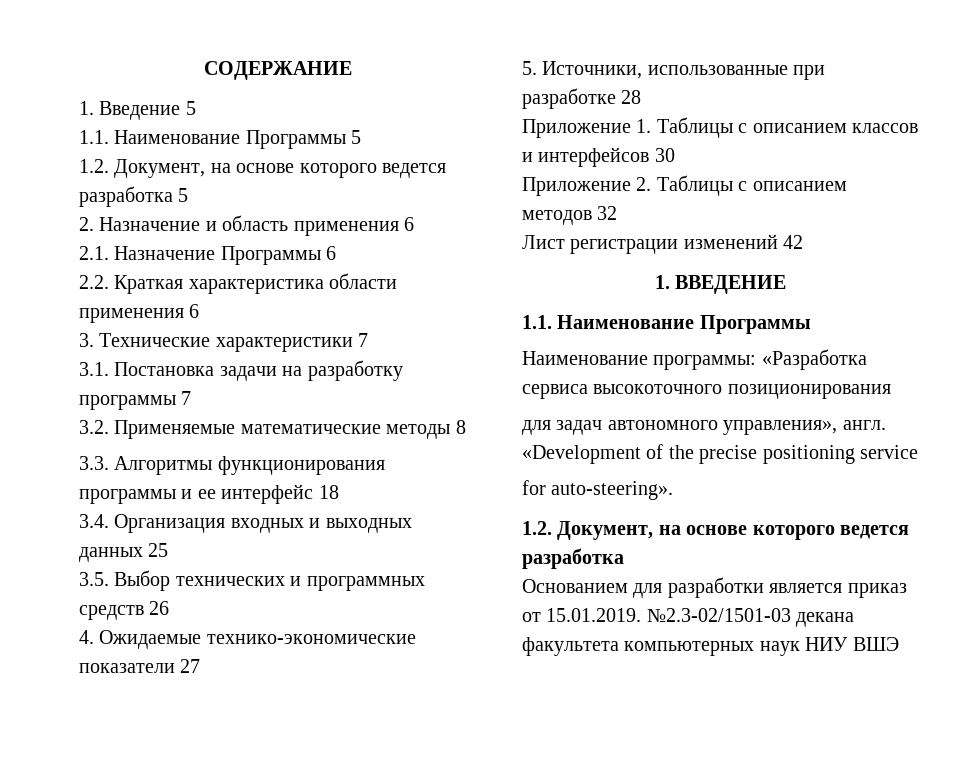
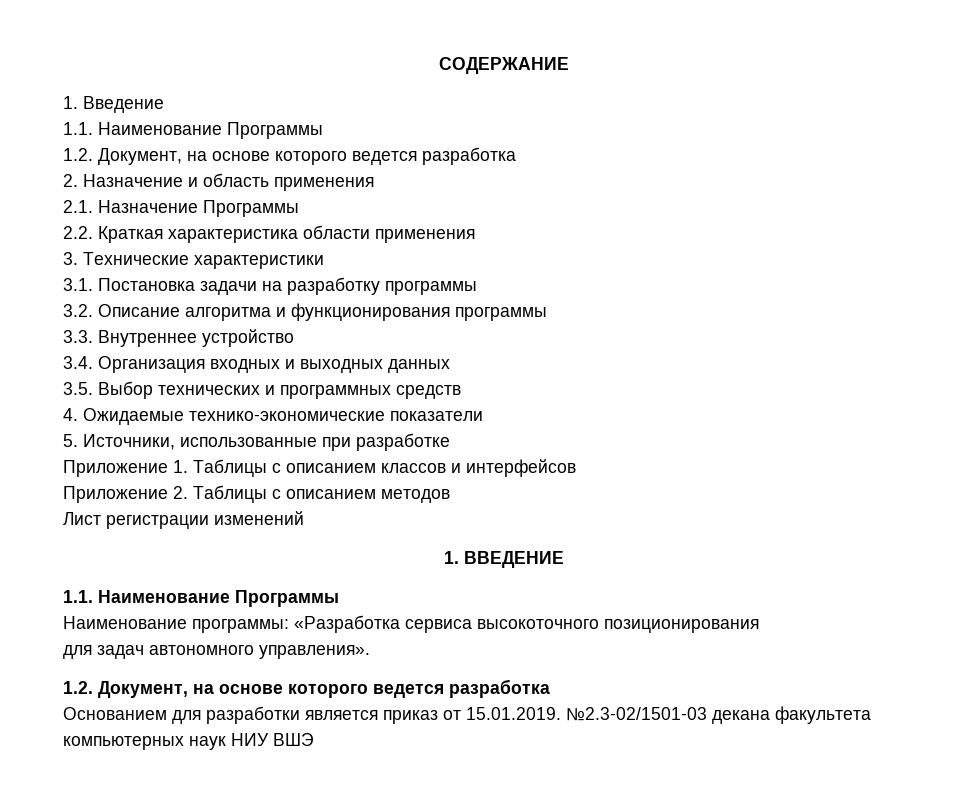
[185,101,196,115] [79,130,362,149] [79,159,446,178] [79,186,189,207] 5 // 1.1. Наименование Программы 5 // 1.2. Документ, на основе которого ведется разработка 5 -> [63,122,323,139] [63,147,516,165] // 1.1. Наименование Программы // 1.2. Документ, на основе которого ведется разработка
[404,217,414,231] 6 -> (374, 184) none
[326,246,337,260] 6 -> (299, 208) none
[189,304,200,318] 6 -> (475, 236) none
[358,333,369,347] 7 -> (324, 262) none
[181,391,192,405] 7 -> (477, 288) none
[114,420,466,439] [79,456,385,475] [79,484,339,504] Применяемые математические методы 8 // 3.3. Алгоритмы функционирования программы и ее интерфейс 18 -> [98,303,547,321] [63,329,294,347] Описание алгоритма и функционирования программы // 3.3. Внутреннее устройство
[148,543,169,557] 25 -> (450, 366) none
[149,601,170,615] 26 -> (461, 392) none
[180,659,201,673] 27 -> (483, 416) none
[621,90,642,104] 28 -> (450, 442) none
[654,148,675,162] 30 -> (576, 468) none
[597,206,618,220] 32 -> (450, 496) none
[783,235,804,249] 42 -> (304, 518) none
[723,420,886,435] [522,444,918,464] [522,480,674,500] управления», англ. «Development of the precise positioning service // for auto-steering». -> [259,645,370,659] управления».

